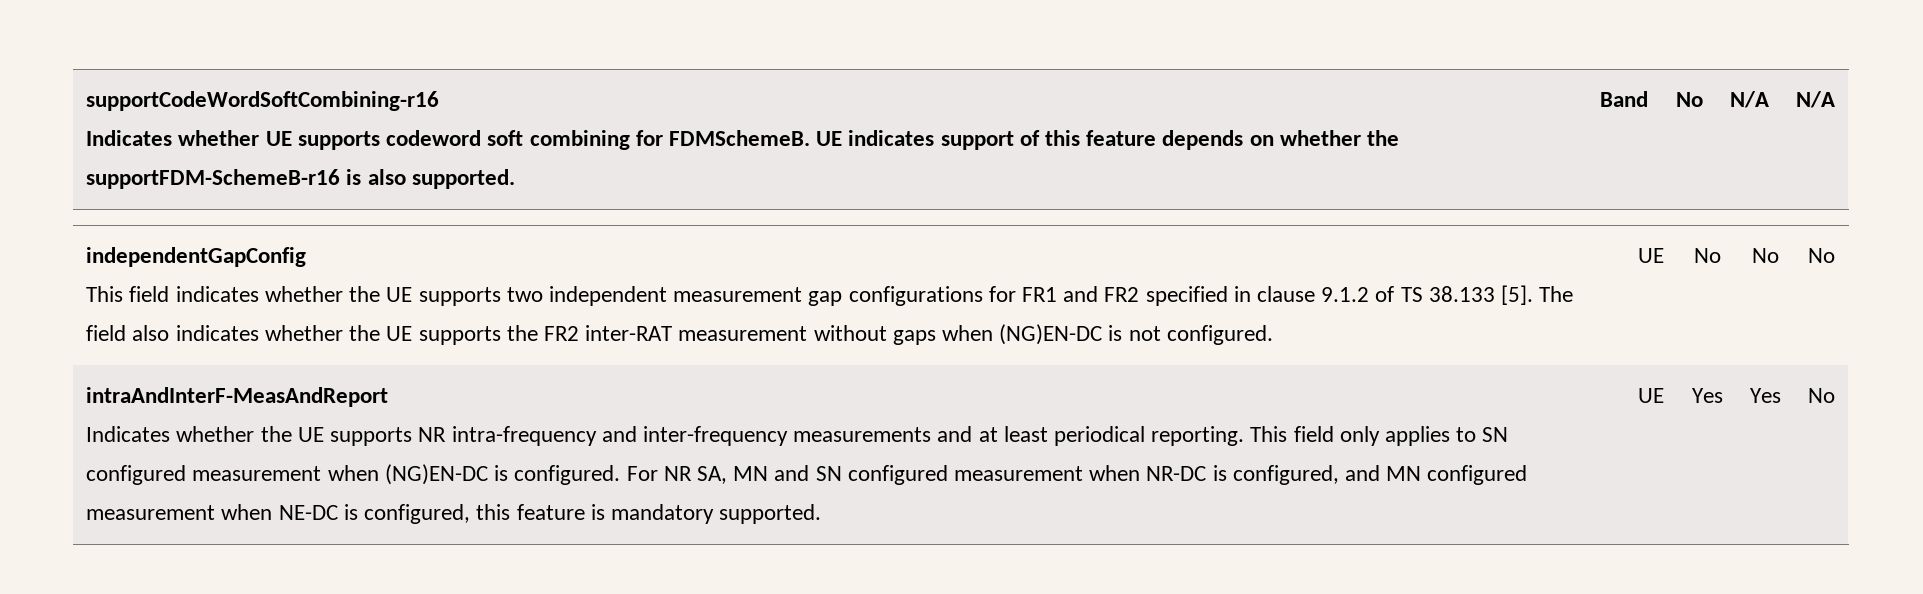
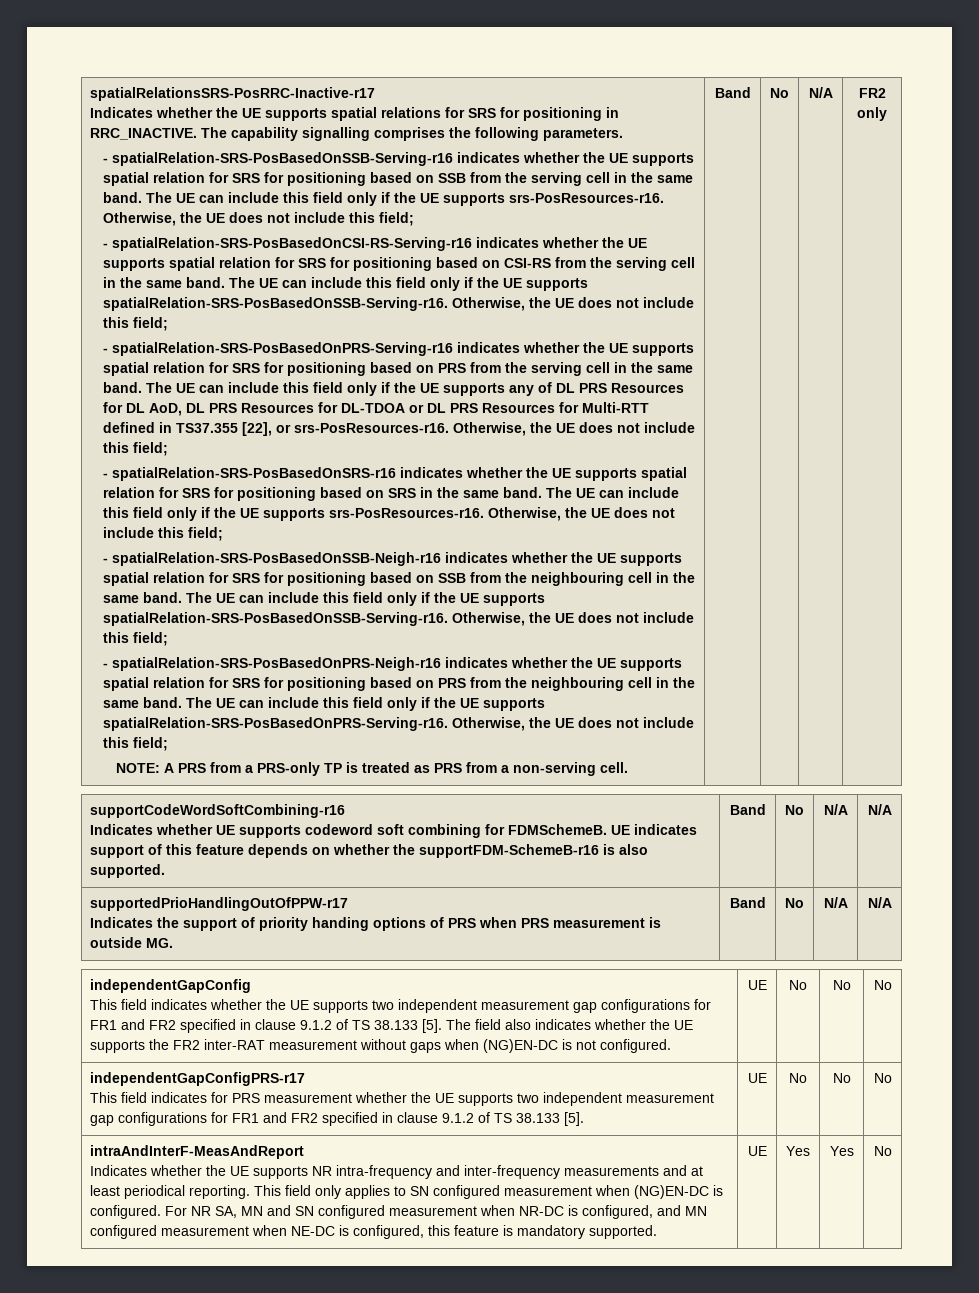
(86, 101) none -> [90,87,376,101] [90,107,620,121] [90,127,624,141] [103,152,695,166] [103,172,694,186] [103,192,665,206] [103,212,415,226] [103,237,648,251] [103,257,696,271] [103,277,589,291] [103,297,695,311] [103,317,169,331] [103,342,695,356] [103,362,694,376] [103,382,685,396] [103,402,650,416] [103,422,696,436] [103,442,169,456] [103,467,688,481] [103,487,680,501] [103,507,676,521] [103,527,224,541] [103,552,683,566] [103,572,696,586] [103,592,546,606] [103,612,695,626] [103,632,169,646] [103,657,683,671] [103,677,696,691] [103,697,546,711] [103,717,695,731] [103,737,169,751] [115,762,628,776] [714,87,751,98] [770,88,789,98] [808,87,833,98] [858,88,886,98] [857,107,887,121] spatialRelationsSRS-PosRRC-Inactive-r17 // Indicates whether the UE supports spatial relations for SRS for positioning in RRC_INACTIVE. The capability signalling comprises the following parameters. // - spatialRelation-SRS-PosBasedOnSSB-Serving-r16 indicates whether the UE supports spatial relation for SRS for positioning based on SSB from the serving cell in the same band. The UE can include this field only if the UE supports srs-PosResources-r16. Otherwise, the UE does not include this field; // - spatialRelation-SRS-PosBasedOnCSI-RS-Serving-r16 indicates whether the UE supports spatial relation for SRS for positioning based on CSI-RS from the serving cell in the same band. The UE can include this field only if the UE supports spatialRelation-SRS-PosBasedOnSSB-Serving-r16. Otherwise, the UE does not include this field; // - spatialRelation-SRS-PosBasedOnPRS-Serving-r16 indicates whether the UE supports spatial relation for SRS for positioning based on PRS from the serving cell in the same band. The UE can include this field only if the UE supports any of DL PRS Resources for DL AoD, DL PRS Resources for DL-TDOA or DL PRS Resources for Multi-RTT defined in TS37.355 [22], or srs-PosResources-r16. Otherwise, the UE does not include this field; // - spatialRelation-SRS-PosBasedOnSRS-r16 indicates whether the UE supports spatial relation for SRS for positioning based on SRS in the same band. The UE can include this field only if the UE supports srs-PosResources-r16. Otherwise, the UE does not include this field; // - spatialRelation-SRS-PosBasedOnSSB-Neigh-r16 indicates whether the UE supports spatial relation for SRS for positioning based on SSB from the neighbouring cell in the same band. The UE can include this field only if the UE supports spatialRelation-SRS-PosBasedOnSSB-Serving-r16. Otherwise, the UE does not include this field; // - spatialRelation-SRS-PosBasedOnPRS-Neigh-r16 indicates whether the UE supports spatial relation for SRS for positioning based on PRS from the neighbouring cell in the same band. The UE can include this field only if the UE supports spatialRelation-SRS-PosBasedOnPRS-Serving-r16. Otherwise, the UE does not include this field; // NOTE: A PRS from a PRS-only TP is treated as PRS from a non-serving cell. | Band | No | N/A | FR2 only //
(1835, 99) none -> [90,897,349,911] [90,917,662,931] [90,937,174,948] [729,897,766,908] [785,898,804,908] [823,897,848,908] [867,897,892,908] // supportedPrioHandlingOutOfPPW-r17 // Indicates the support of priority handing options of PRS when PRS measurement is outside MG. | Band | No | N/A | N/A
(1835, 255) none -> [90,1072,306,1086] [90,1092,715,1106] [90,1112,585,1126] [747,1073,767,1083] [789,1073,807,1083] [832,1073,851,1083] [873,1073,892,1083] // independentGapConfigPRS-r17 // This field indicates for PRS measurement whether the UE supports two independent measurement gap configurations for FR1 and FR2 specified in clause 9.1.2 of TS 38.133 [5]. | UE | No | No | No

